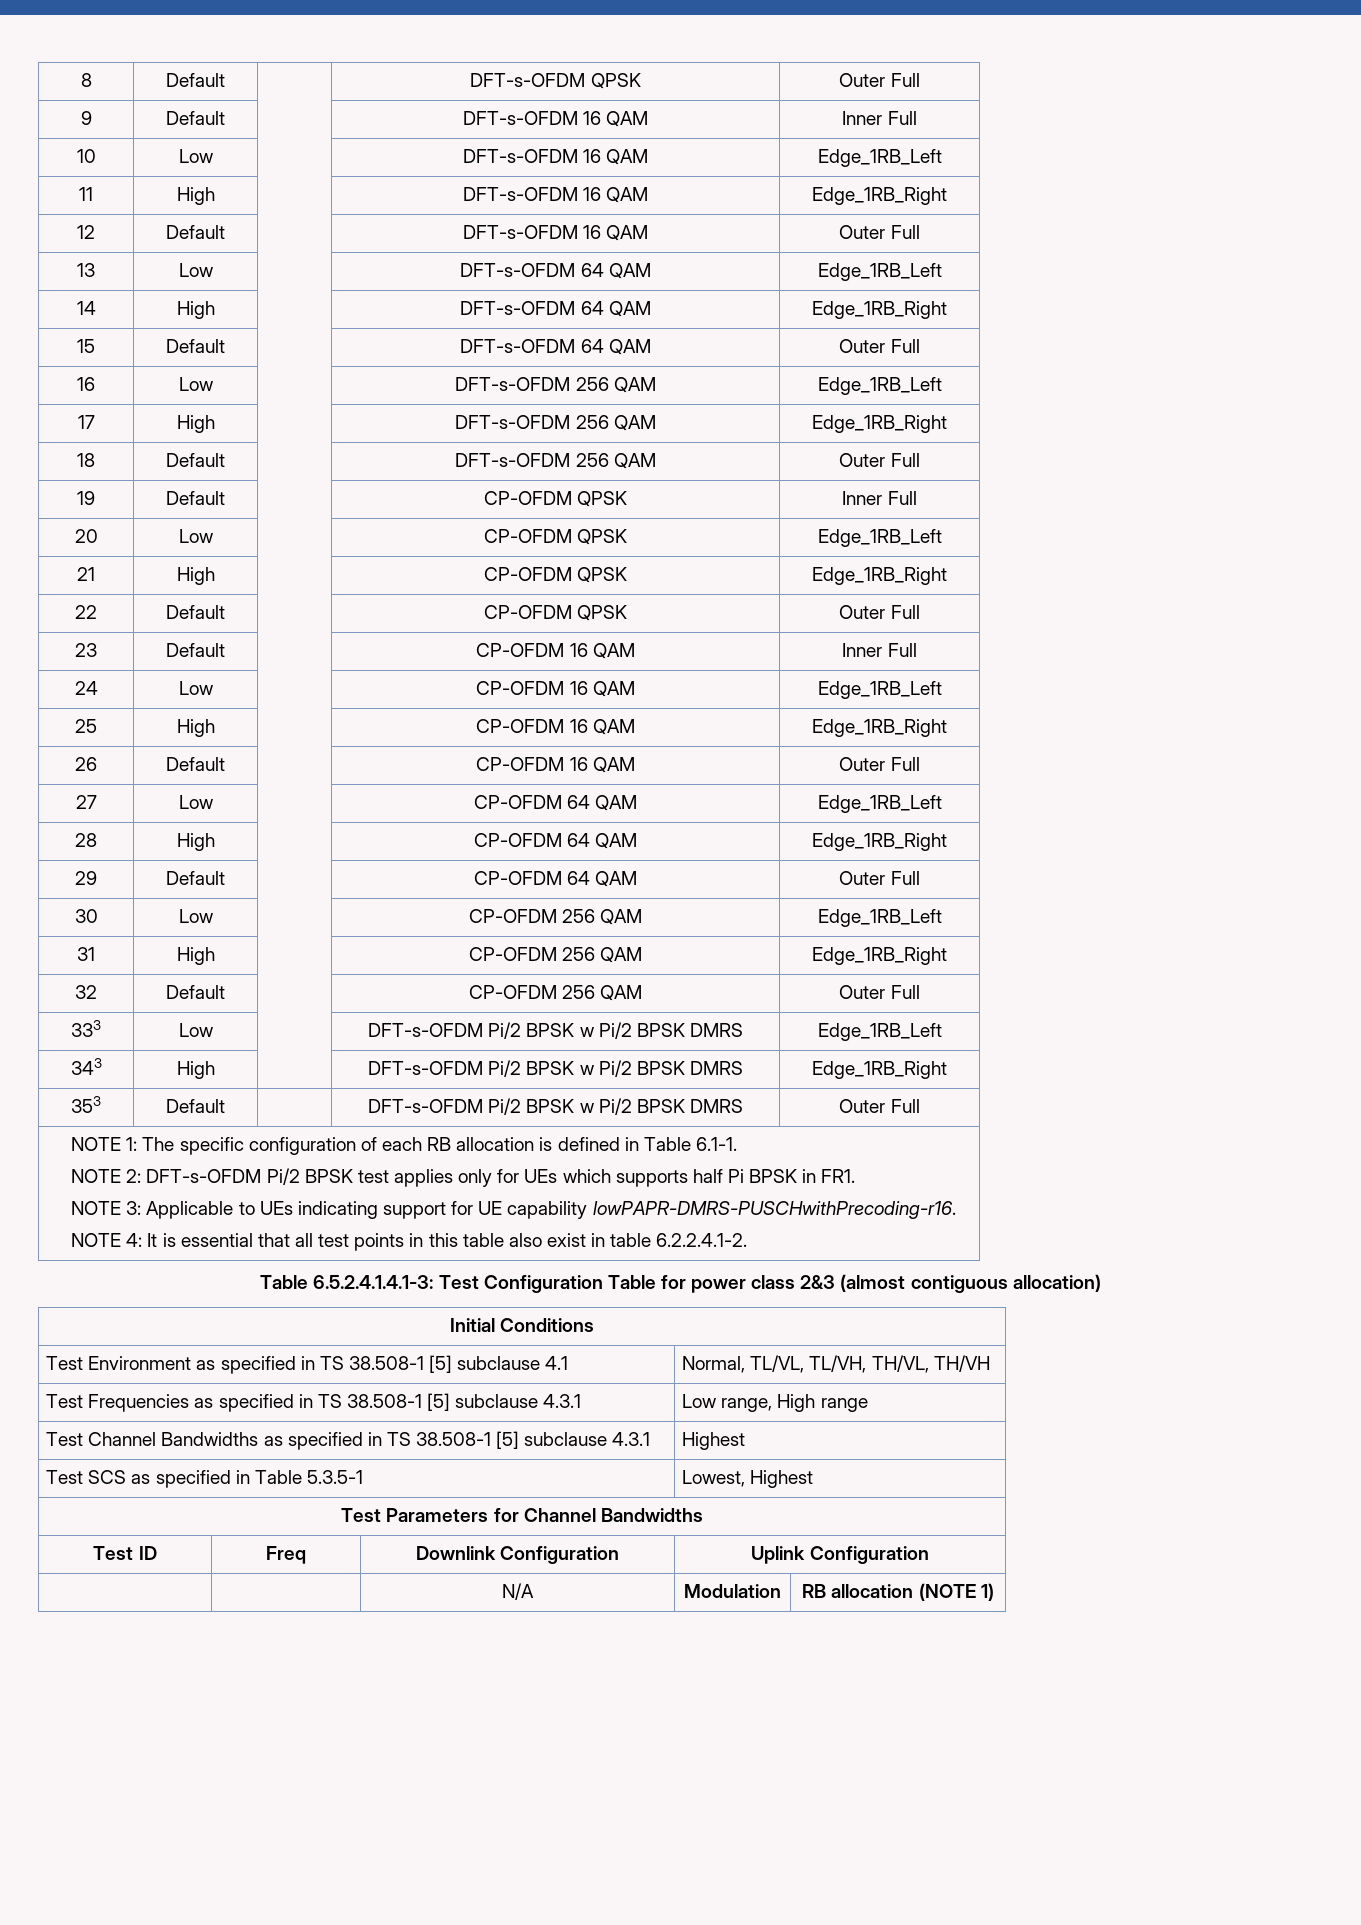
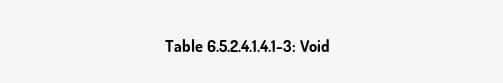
[80,73,92,87] [166,73,225,87] [470,73,641,89] [839,73,920,87] [80,111,92,125] [166,111,225,125] [462,111,649,127] [842,111,917,125] [76,149,96,163] [178,149,213,163] [462,149,649,165] [817,149,942,167] [79,187,93,201] [176,187,215,205] [462,187,649,203] [812,187,947,205] [77,225,95,239] [166,225,225,239] [462,225,649,241] [839,225,920,239] [77,263,95,277] [178,263,213,277] [460,263,651,279] [817,263,942,281] [76,301,96,315] [176,301,215,319] [460,301,651,317] [812,301,947,319] [77,339,95,353] [166,339,225,353] [460,339,651,355] [839,339,920,353] [77,377,95,391] [178,377,213,391] [455,377,656,393] [817,377,942,395] [77,415,95,429] [176,415,215,433] [455,415,656,431] [812,415,947,433] [77,453,95,467] [166,453,225,467] [455,453,656,469] [839,453,920,467] [77,491,95,505] [166,491,225,505] [483,491,628,507] [842,491,917,505] [74,529,98,543] [178,529,213,543] [483,529,628,545] [817,529,942,547] [77,567,95,581] [176,567,215,585] [483,567,628,583] [812,567,947,585] [75,605,97,619] [166,605,225,619] [483,605,628,621] [839,605,920,619] [75,643,97,657] [166,643,225,657] [476,643,635,659] [842,643,917,657] [74,681,98,695] [178,681,213,695] [476,681,635,697] [817,681,942,699] [75,719,97,733] [176,719,215,737] [476,719,635,735] [812,719,947,737] [75,757,97,771] [166,757,225,771] [476,757,635,773] [839,757,920,771] [75,795,97,809] [178,795,213,809] [473,795,638,811] [817,795,942,813] [75,833,97,847] [176,833,215,851] [473,833,638,849] [812,833,947,851] [75,871,97,885] [166,871,225,885] [473,871,638,887] [839,871,920,885] [74,909,98,923] [178,909,213,923] [468,909,643,925] [817,909,942,927] [77,947,95,961] [176,947,215,965] [468,947,643,963] [812,947,947,965] [75,985,97,999] [166,985,225,999] [468,985,643,1001] [839,985,920,999] [71,1020,101,1037] [178,1023,213,1037] [368,1022,743,1039] [817,1023,942,1041] [70,1058,102,1075] [176,1061,215,1079] [368,1060,743,1077] [812,1061,947,1079] [71,1096,101,1113] [166,1099,225,1113] [368,1098,743,1115] [839,1099,920,1113] [71,1137,737,1155] [71,1168,856,1187] [71,1201,956,1219] [71,1233,748,1251] [260,1274,1101,1293] [449,1318,595,1332] [46,1355,569,1374] [682,1355,990,1373] [46,1393,582,1412] [682,1394,868,1412] [46,1431,651,1450] [682,1432,746,1450] [46,1470,363,1488] [682,1470,814,1488] [341,1508,703,1522] [93,1546,157,1560] [266,1546,306,1564] [415,1546,620,1564] [751,1546,929,1564] [502,1583,534,1600] [684,1584,781,1598] [802,1583,994,1601] 8 | Default | | DFT-s-OFDM QPSK | Outer Full // 9 | Default | | DFT-s-OFDM 16 QAM | Inner Full // 10 | Low | | DFT-s-OFDM 16 QAM | Edge_1RB_Left // 11 | High | | DFT-s-OFDM 16 QAM | Edge_1RB_Right // 12 | Default | | DFT-s-OFDM 16 QAM | Outer Full // 13 | Low | | DFT-s-OFDM 64 QAM | Edge_1RB_Left // 14 | High | | DFT-s-OFDM 64 QAM | Edge_1RB_Right // 15 | Default | | DFT-s-OFDM 64 QAM | Outer Full // 16 | Low | | DFT-s-OFDM 256 QAM | Edge_1RB_Left // 17 | High | | DFT-s-OFDM 256 QAM | Edge_1RB_Right // 18 | Default | | DFT-s-OFDM 256 QAM | Outer Full // 19 | Default | | CP-OFDM QPSK | Inner Full // 20 | Low | | CP-OFDM QPSK | Edge_1RB_Left // 21 | High | | CP-OFDM QPSK | Edge_1RB_Right // 22 | Default | | CP-OFDM QPSK | Outer Full // 23 | Default | | CP-OFDM 16 QAM | Inner Full // 24 | Low | | CP-OFDM 16 QAM | Edge_1RB_Left // 25 | High | | CP-OFDM 16 QAM | Edge_1RB_Right // 26 | Default | | CP-OFDM 16 QAM | Outer Full // 27 | Low | | CP-OFDM 64 QAM | Edge_1RB_Left // 28 | High | | CP-OFDM 64 QAM | Edge_1RB_Right // 29 | Default | | CP-OFDM 64 QAM | Outer Full // 30 | Low | | CP-OFDM 256 QAM | Edge_1RB_Left // 31 | High | | CP-OFDM 256 QAM | Edge_1RB_Right // 32 | Default | | CP-OFDM 256 QAM | Outer Full // 333 | Low | | DFT-s-OFDM Pi/2 BPSK w Pi/2 BPSK DMRS | Edge_1RB_Left // 343 | High | | DFT-s-OFDM Pi/2 BPSK w Pi/2 BPSK DMRS | Edge_1RB_Right // 353 | Default | | DFT-s-OFDM Pi/2 BPSK w Pi/2 BPSK DMRS | Outer Full // NOTE 1: The specific configuration of each RB allocation is defined in Table 6.1-1. // NOTE 2: DFT-s-OFDM Pi/2 BPSK test applies only for UEs which supports half Pi BPSK in FR1. // NOTE 3: Applicable to UEs indicating support for UE capability lowPAPR-DMRS-PUSCHwithPrecoding-r16. // NOTE 4: It is essential that all test points in this table also exist in table 6.2.2.4.1-2. // Table 6.5.2.4.1.4.1-3: Test Configuration Table for power class 2&3 (almost contiguous allocation) // Initial Conditions // Test Environment as specified in TS 38.508-1 [5] subclause 4.1 | Normal, TL/VL, TL/VH, TH/VL, TH/VH // Test Frequencies as specified in TS 38.508-1 [5] subclause 4.3.1 | Low range, High range // Test Channel Bandwidths as specified in TS 38.508-1 [5] subclause 4.3.1 | Highest // Test SCS as specified in Table 5.3.5-1 | Lowest, Highest // Test Parameters for Channel Bandwidths // Test ID | Freq | Downlink Configuration | Uplink Configuration // | | N/A | Modulation | RB allocation (NOTE 1) -> [164,39,331,52] Table 6.5.2.4.1.4.1-3: Void

